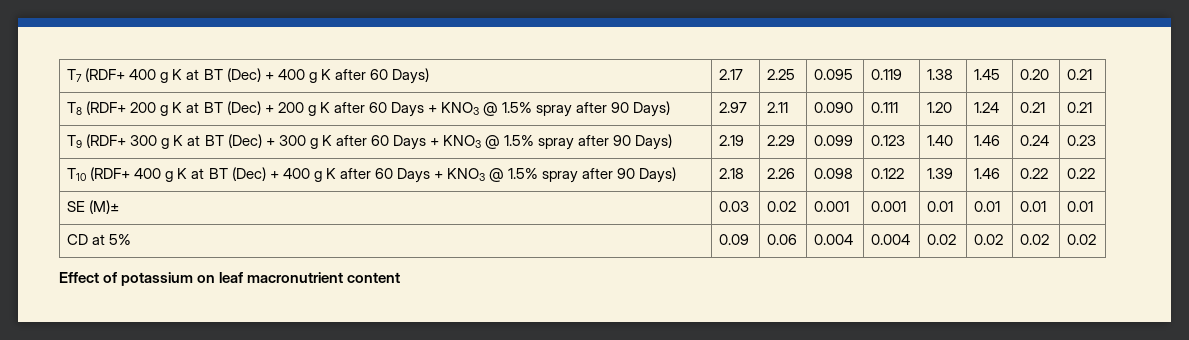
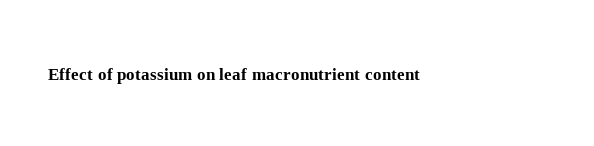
[67,68,429,84] [719,69,744,80] [767,69,796,80] [814,69,854,80] [871,69,903,80] [927,69,954,80] [974,69,1001,80] [1020,69,1050,80] [1067,69,1093,80] [67,101,671,117] [719,102,748,113] [767,102,789,113] [814,102,854,113] [871,102,899,113] [927,102,953,113] [974,102,1000,113] [1020,102,1046,113] [1067,102,1093,113] [67,134,673,150] [719,135,745,146] [767,135,796,146] [814,135,854,146] [871,135,906,146] [927,135,954,146] [974,135,1001,146] [1020,135,1050,146] [1067,135,1097,146] [67,167,677,183] [719,168,745,179] [767,168,796,179] [814,168,854,179] [871,168,905,179] [927,168,954,179] [974,168,1001,179] [1020,168,1049,179] [1067,168,1096,179] [67,200,120,214] [719,201,750,212] [767,201,797,212] [814,201,850,212] [871,201,907,212] [927,201,954,212] [974,201,1001,212] [1020,201,1047,212] [1067,201,1094,212] [67,234,132,245] [719,234,750,245] [767,234,798,245] [814,234,854,245] [871,234,911,245] [927,234,957,245] [974,234,1004,245] [1020,234,1050,245] [1067,234,1097,245] T7 (RDF+ 400 g K at BT (Dec) + 400 g K after 60 Days) | 2.17 | 2.25 | 0.095 | 0.119 | 1.38 | 1.45 | 0.20 | 0.21 // T8 (RDF+ 200 g K at BT (Dec) + 200 g K after 60 Days + KNO3 @ 1.5% spray after 90 Days) | 2.97 | 2.11 | 0.090 | 0.111 | 1.20 | 1.24 | 0.21 | 0.21 // T9 (RDF+ 300 g K at BT (Dec) + 300 g K after 60 Days + KNO3 @ 1.5% spray after 90 Days) | 2.19 | 2.29 | 0.099 | 0.123 | 1.40 | 1.46 | 0.24 | 0.23 // T10 (RDF+ 400 g K at BT (Dec) + 400 g K after 60 Days + KNO3 @ 1.5% spray after 90 Days) | 2.18 | 2.26 | 0.098 | 0.122 | 1.39 | 1.46 | 0.22 | 0.22 // SE (M)± | 0.03 | 0.02 | 0.001 | 0.001 | 0.01 | 0.01 | 0.01 | 0.01 // CD at 5% | 0.09 | 0.06 | 0.004 | 0.004 | 0.02 | 0.02 | 0.02 | 0.02 // -> (48, 74) none

